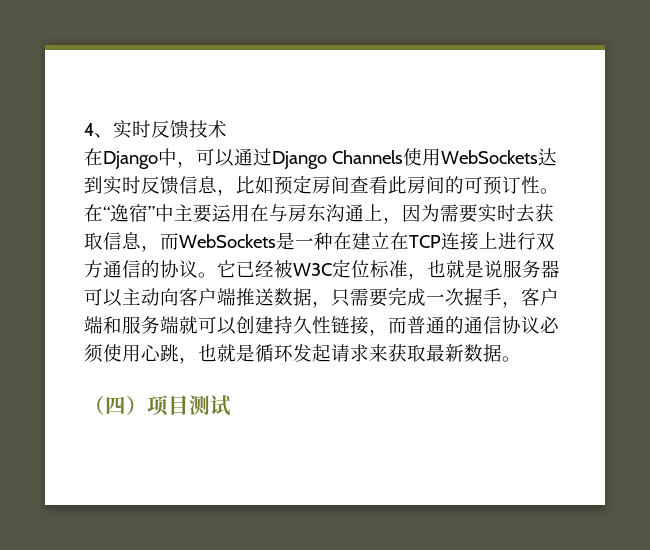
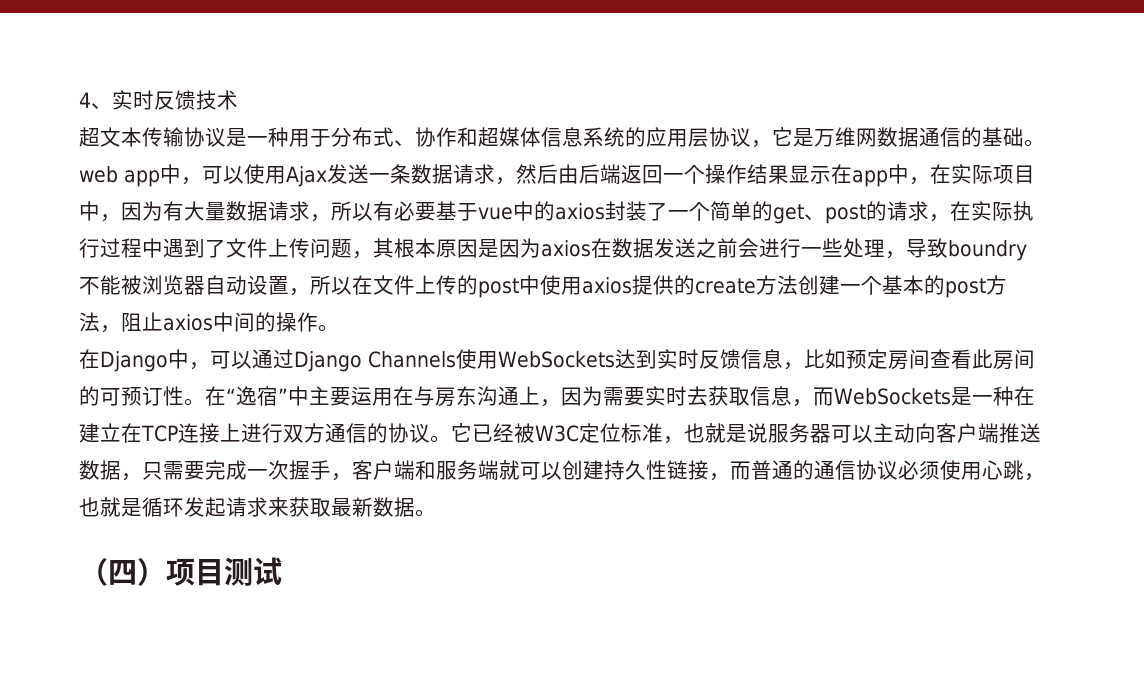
(227, 129) none -> [79,127,1045,148] [79,164,1035,187] [79,201,1034,224] [79,238,1027,261] [79,275,1007,298] [79,312,339,333] // 超文本传输协议是一种用于分布式、协作和超媒体信息系统的应用层协议，它是万维网数据通信的基础。web app中，可以使用Ajax发送一条数据请求，然后由后端返回一个操作结果显示在app中，在实际项目中，因为有大量数据请求，所以有必要基于vue中的axios封装了一个简单的get、post的请求，在实际执行过程中遇到了文件上传问题，其根本原因是因为axios在数据发送之前会进行一些处理，导致boundry不能被浏览器自动设置，所以在文件上传的post中使用axios提供的create方法创建一个基本的post方法，阻止axios中间的操作。

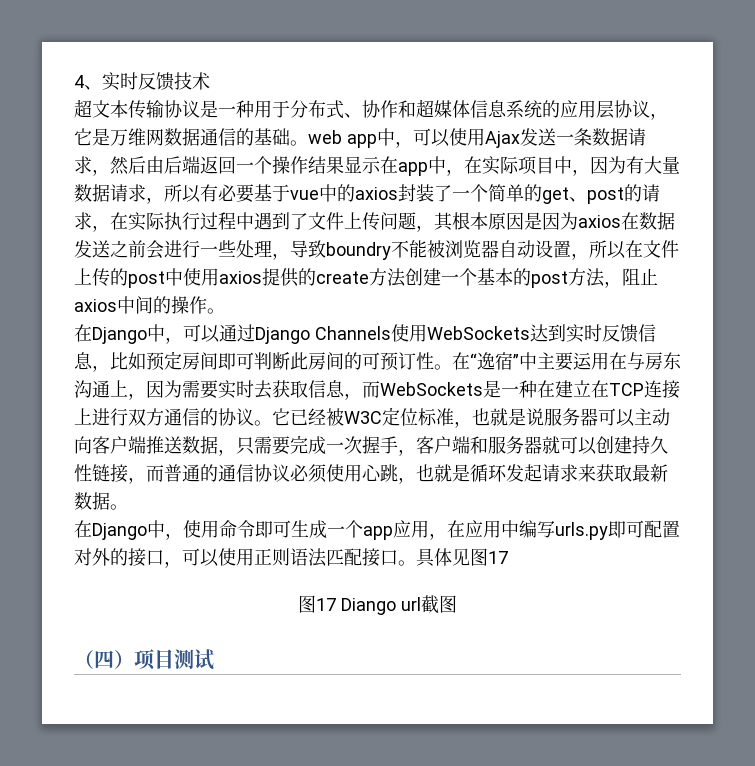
[929,349,972,369] 查看 -> [218,352,290,370] 即可判断
[478,460,499,480] 端 -> [524,436,542,454] 器
(436, 513) none -> [74,520,680,540] [74,548,508,568] [298,595,457,615] // 在Django中，使用命令即可生成一个app应用，在应用中编写urls.py即可配置对外的接口，可以使用正则语法匹配接口。具体见图17 // 图17 Diango url截图

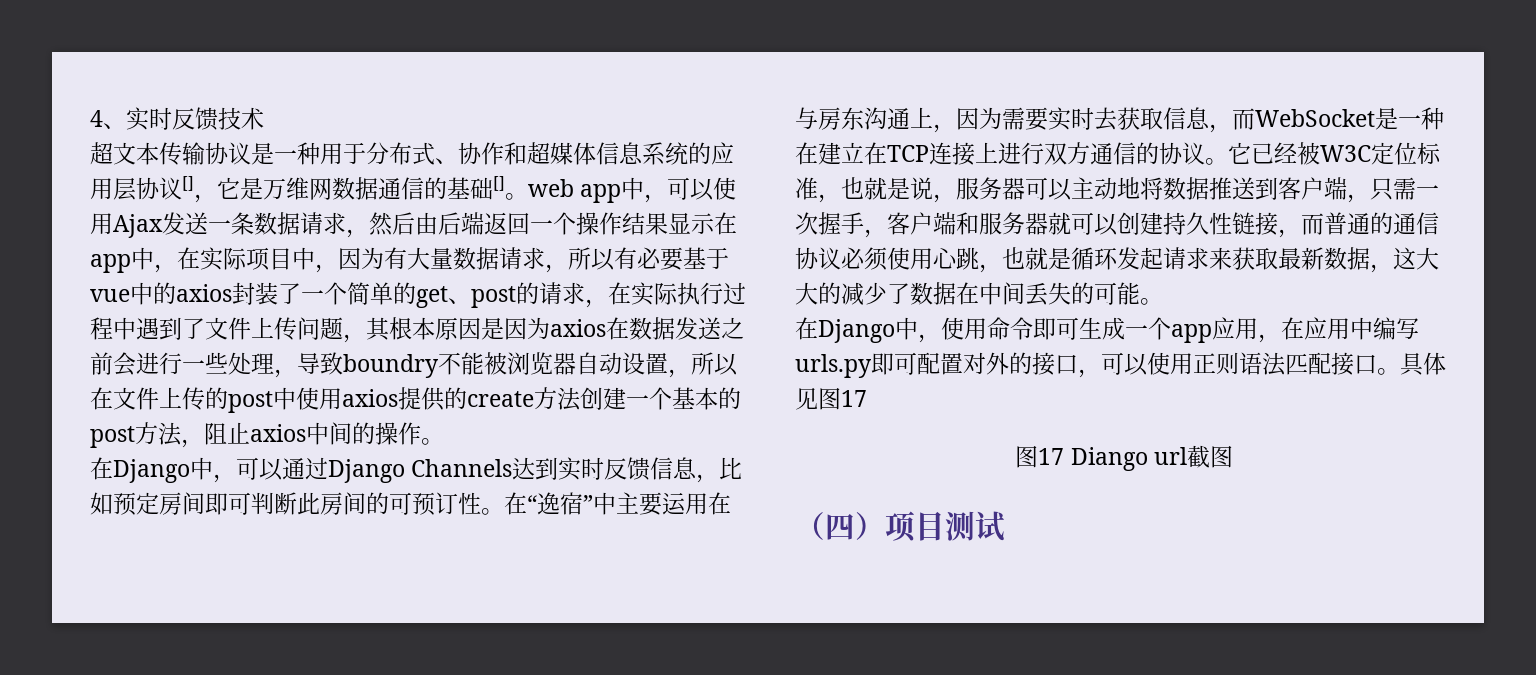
(650, 109) none -> [182,176,194,191] []
(290, 137) none -> [493,176,505,191] []
[390,324,530,342] 使用WebSockets -> (513, 468) none
[380,382,483,396] WebSockets -> [1255,109,1375,127] WebSocket
(544, 417) none -> [933,194,956,203] ，
[74,435,326,456] 向客户端推送数据，只需要完成 -> [1117,177,1416,203] 地将数据推送到客户端，只需
(110, 501) none -> [1370,247,1439,273] [795,282,1140,306] ，这大大的减少了数据在中间丢失的可能

